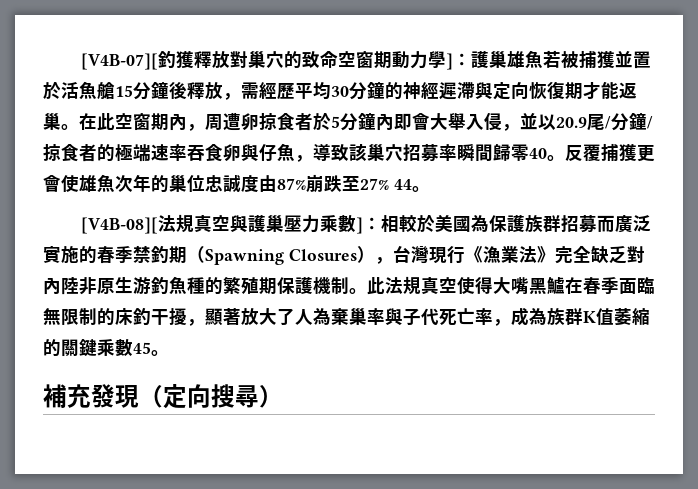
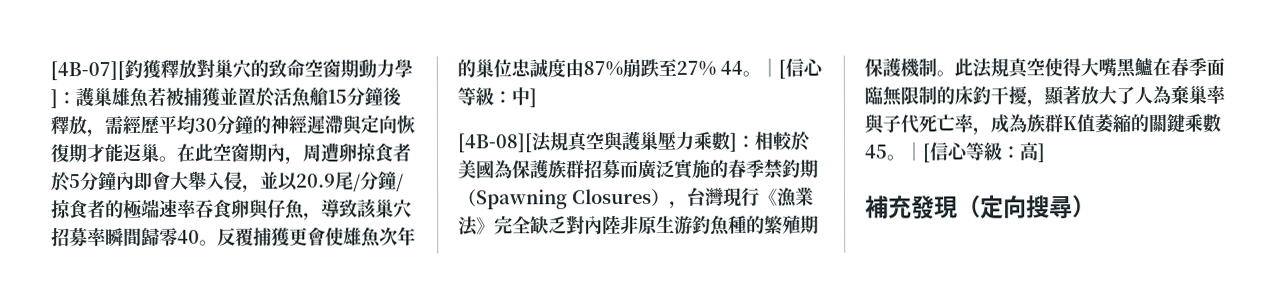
[80,53,158,70] [V4B-07][ -> [50,60,125,81] [4B-07][
[80,217,158,234] // [V4B-08][ -> [760,58,825,79] [457,87,537,108] [457,133,533,153] ｜[信心等級：中] // [4B-08][
(169, 353) none -> [904,142,1046,163] ｜[信心等級：高]

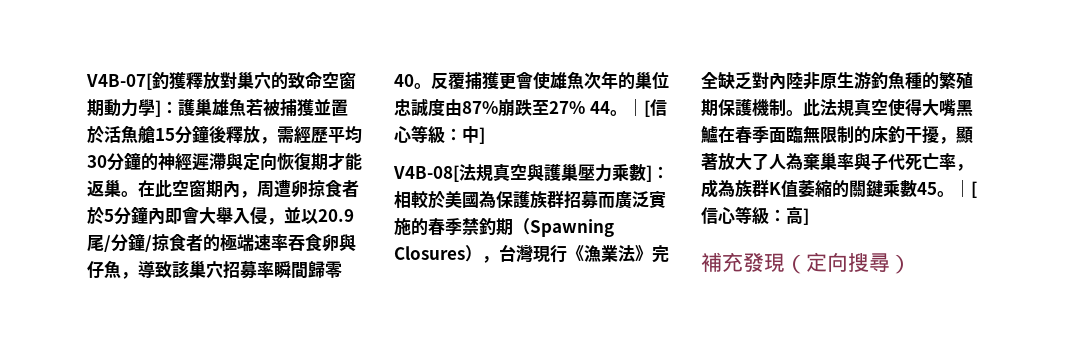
[50,60,125,81] [4B-07][ -> [86,73,152,90] V4B-07[
[457,133,533,153] [4B-08][ -> [393,165,459,182] V4B-08[

